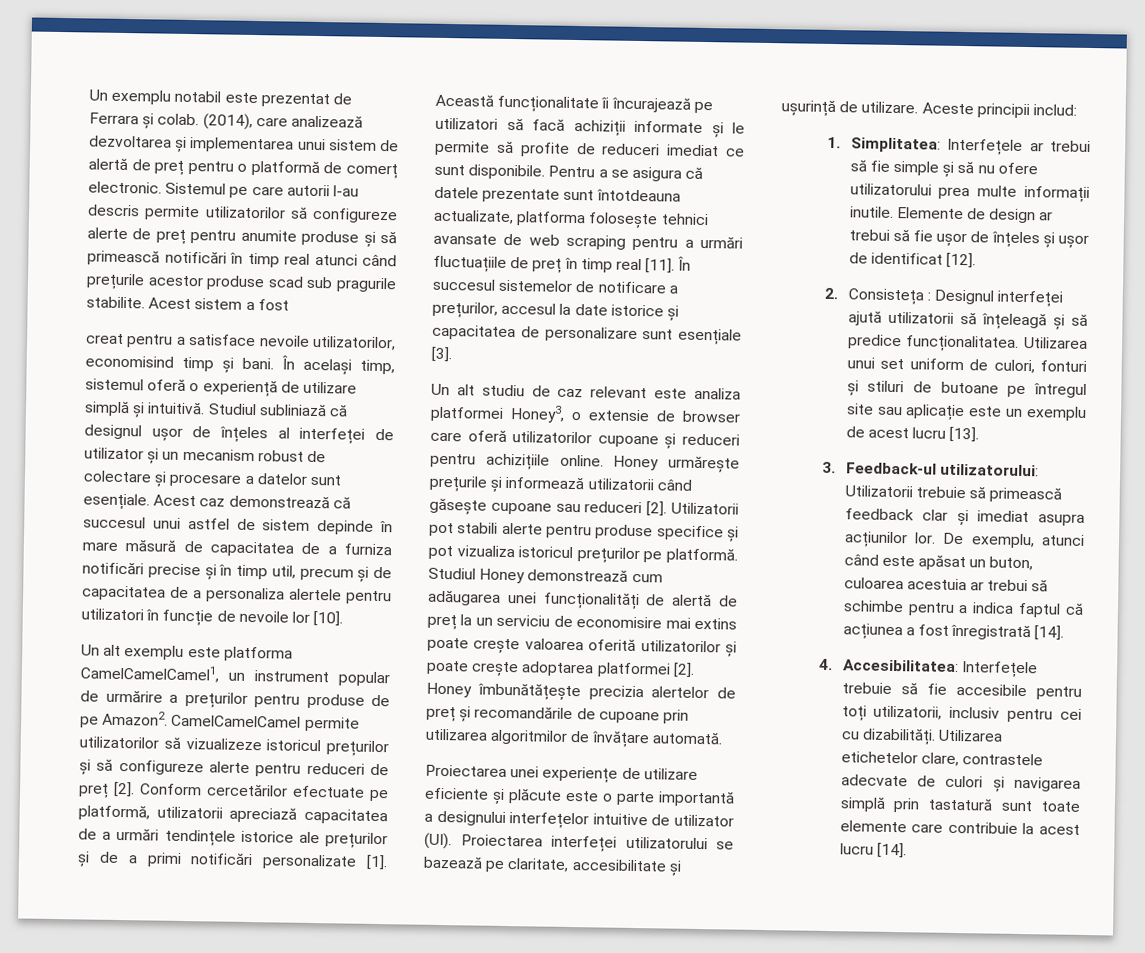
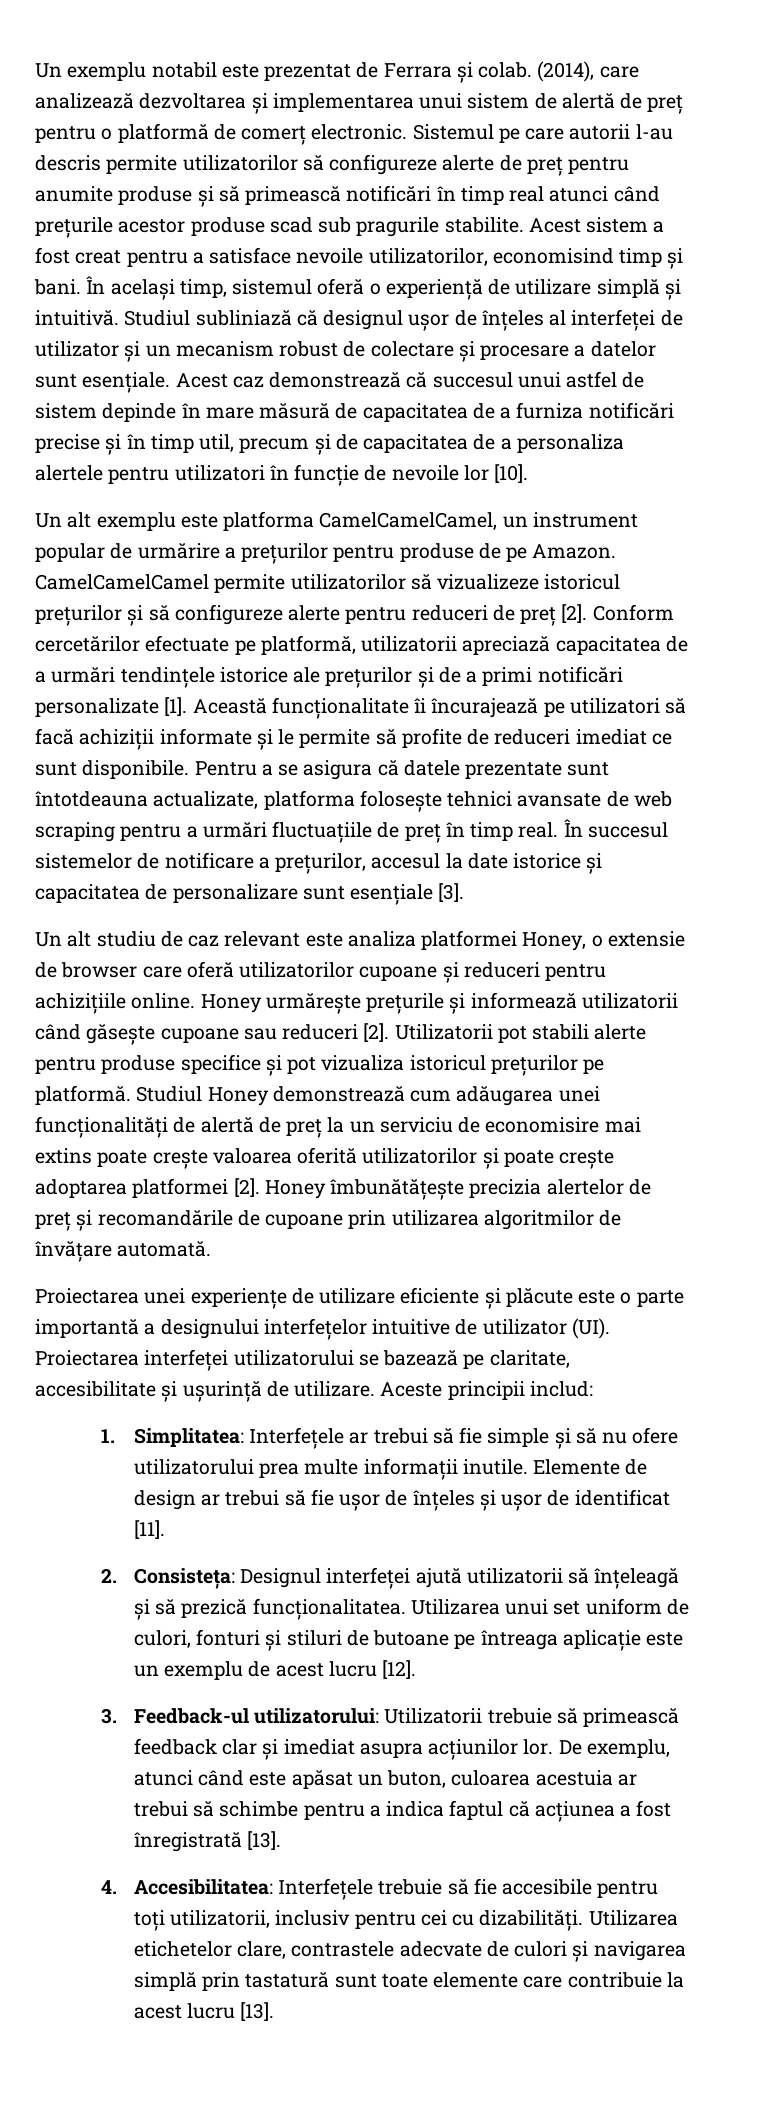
(289, 305) // -> (70, 255) none
[80,664,220,683] CamelCamelCamel1, -> [319,512,498,530] CamelCamelCamel,
[102,710,169,726] Amazon2. -> [532,544,617,559] Amazon.
[615,258,676,274] real [11]. -> [518,822,559,838] real.
[510,405,565,423] Honey3, -> [522,932,587,951] Honey,
[946,252,977,269] [12]. -> [133,1520,165,1539] [11].
[847,288,931,305] Consisteța : -> [133,1568,235,1589] Consisteța:
[847,334,902,350] predice -> [181,1599,248,1618] prezică
[1034,383,1087,398] [846,403,903,416] întregul site sau -> [480,1630,558,1650] întreaga
[949,426,980,443] [13]. -> [382,1660,417,1679] [12].
[1034,625,1065,641] [14]. -> [247,1831,282,1850] [13].
[876,842,907,859] [14]. -> [240,2002,275,2021] [13].

